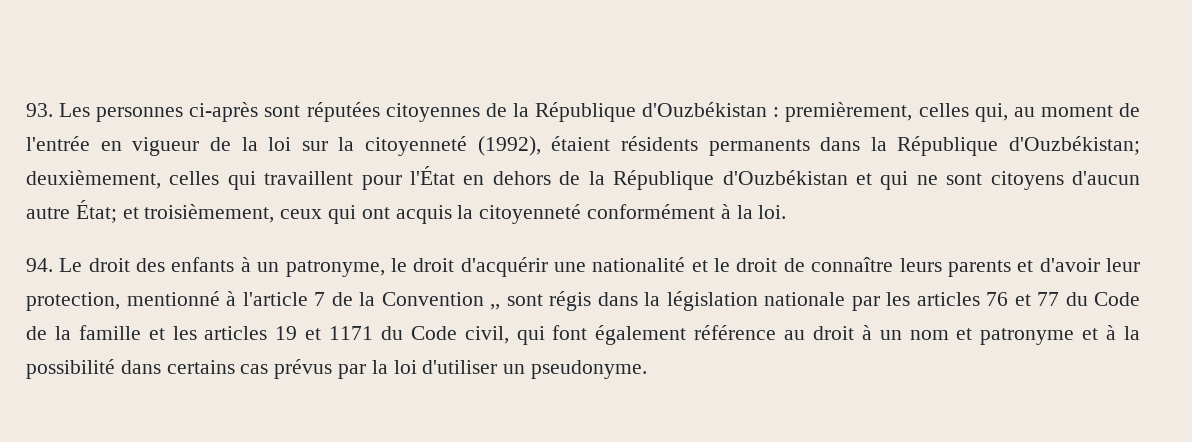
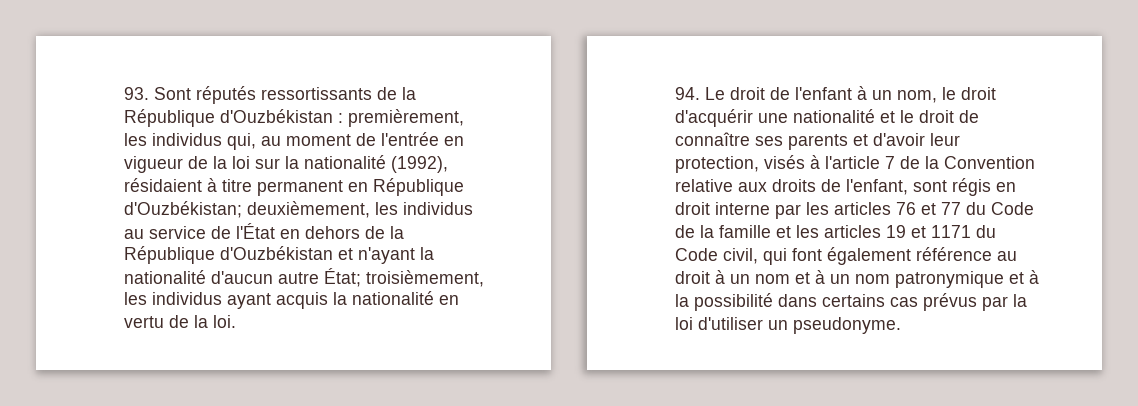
[59,102,480,122] Les personnes ci-après sont réputées citoyennes -> [154,86,372,104] Sont réputés ressortissants
[918,103,969,117] celles -> [124,133,222,146] les individus
[365,136,1140,156] [26,170,402,190] citoyenneté (1992), étaient résidents permanents dans la République d'Ouzbékistan; deuxièmement, celles qui travaillent pour -> [304,155,448,173] [124,178,464,196] [124,201,473,218] [124,226,231,239] nationalité (1992), résidaient à titre permanent en République d'Ouzbékistan; deuxièmement, les individus au service de
[880,171,1140,190] [26,200,731,224] qui ne sont citoyens d'aucun autre État; et troisièmement, ceux qui ont acquis la citoyenneté conformément à -> [358,247,434,264] [124,268,484,287] [124,291,459,309] [124,315,189,328] n'ayant la nationalité d'aucun autre État; troisièmement, les individus ayant acquis la nationalité en vertu de
[136,257,385,277] des enfants à un patronyme, -> [770,86,937,103] de l'enfant à un nom,
[899,258,942,272] leurs -> [755,136,783,146] ses
[126,291,220,306] mentionné -> [764,155,805,169] visés
[490,291,845,311] ,, sont régis dans la législation nationale -> [675,178,1016,196] [675,202,770,215] relative aux droits de l'enfant, sont régis en droit interne
[980,328,1075,345] patronyme -> [815,270,1004,288] à un nom patronymique

